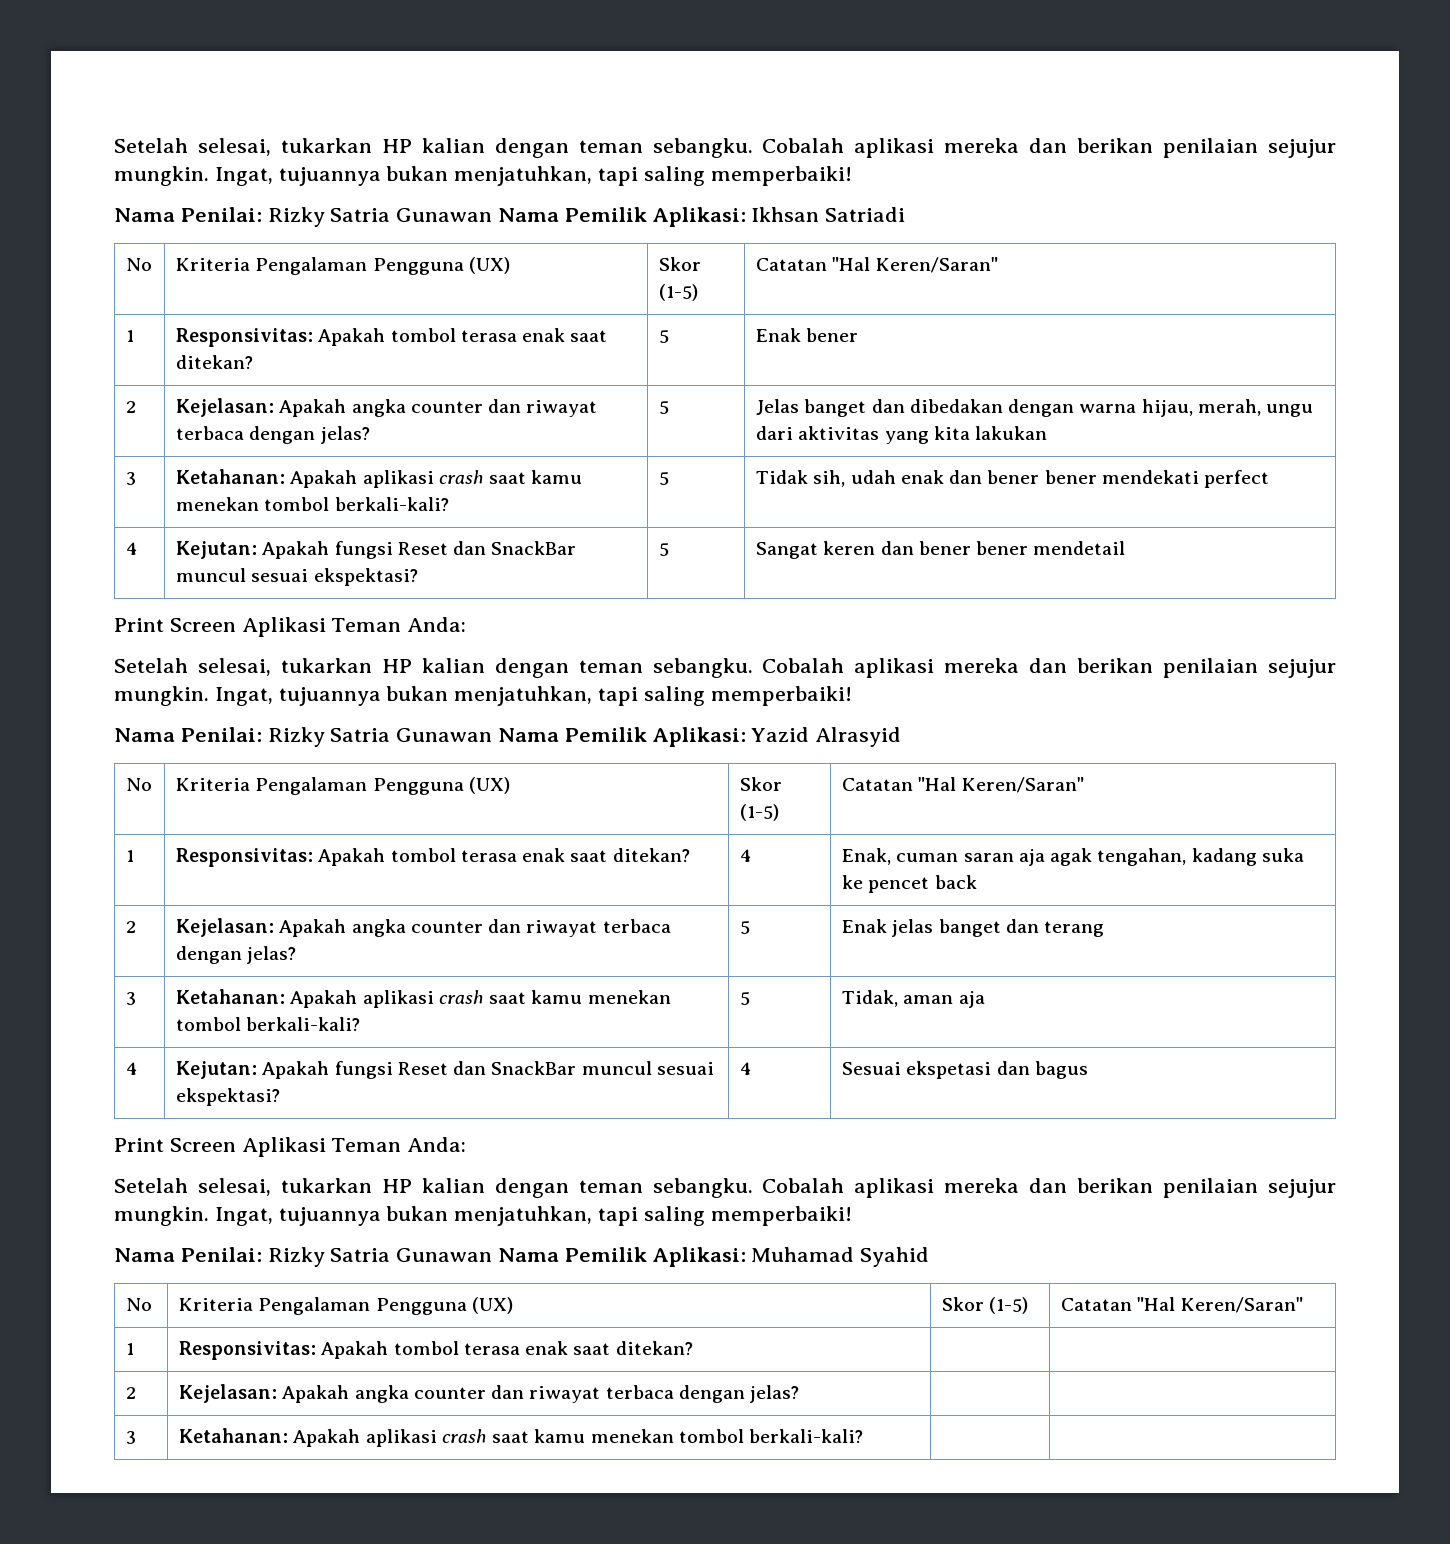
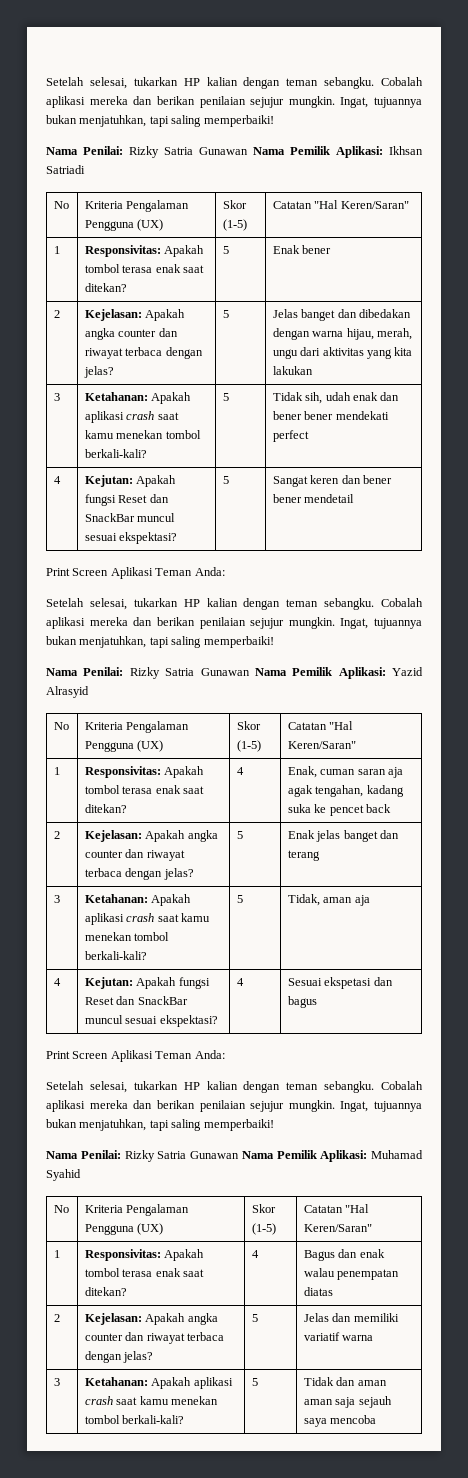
(693, 1348) | -> [251,1250,259,1258] [303,1249,385,1261] [303,1268,400,1280] [303,1287,333,1296] 4 | Bagus dan enak walau penempatan diatas
(800, 1394) | -> [251,1314,258,1322] [303,1313,399,1322] [303,1332,374,1341] 5 | Jelas dan memiliki variatif warna
(864, 1436) | -> [251,1378,258,1386] [303,1377,387,1386] [303,1396,392,1408] [303,1415,377,1427] 5 | Tidak dan aman aman saja sejauh saya mencoba

